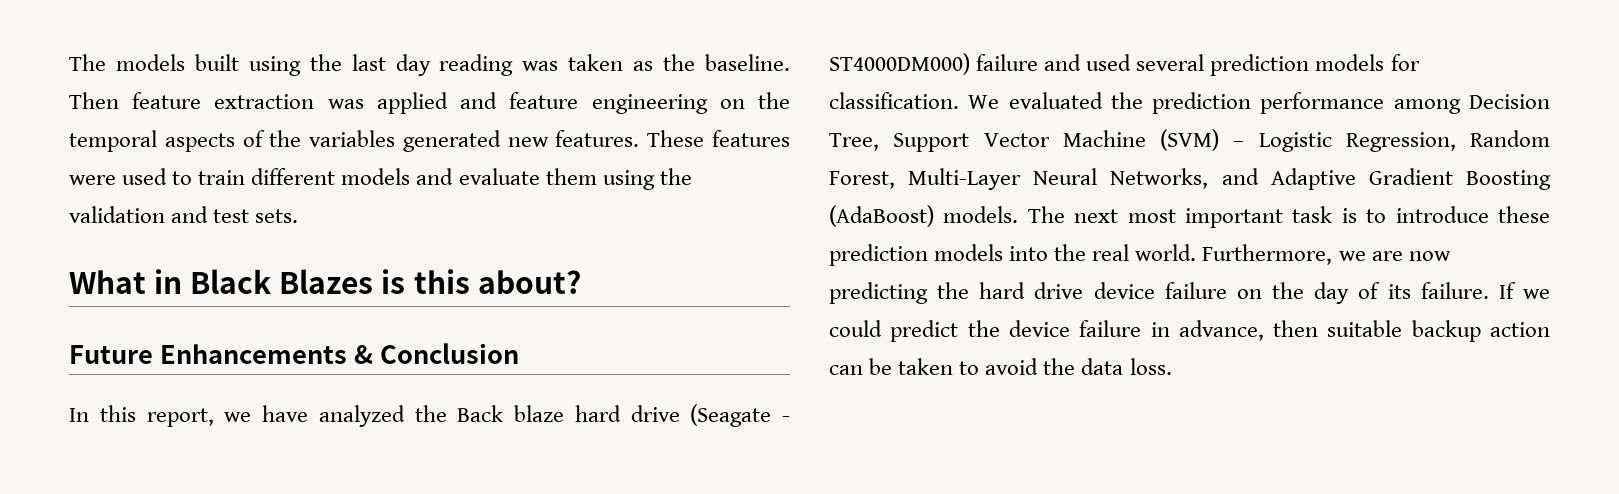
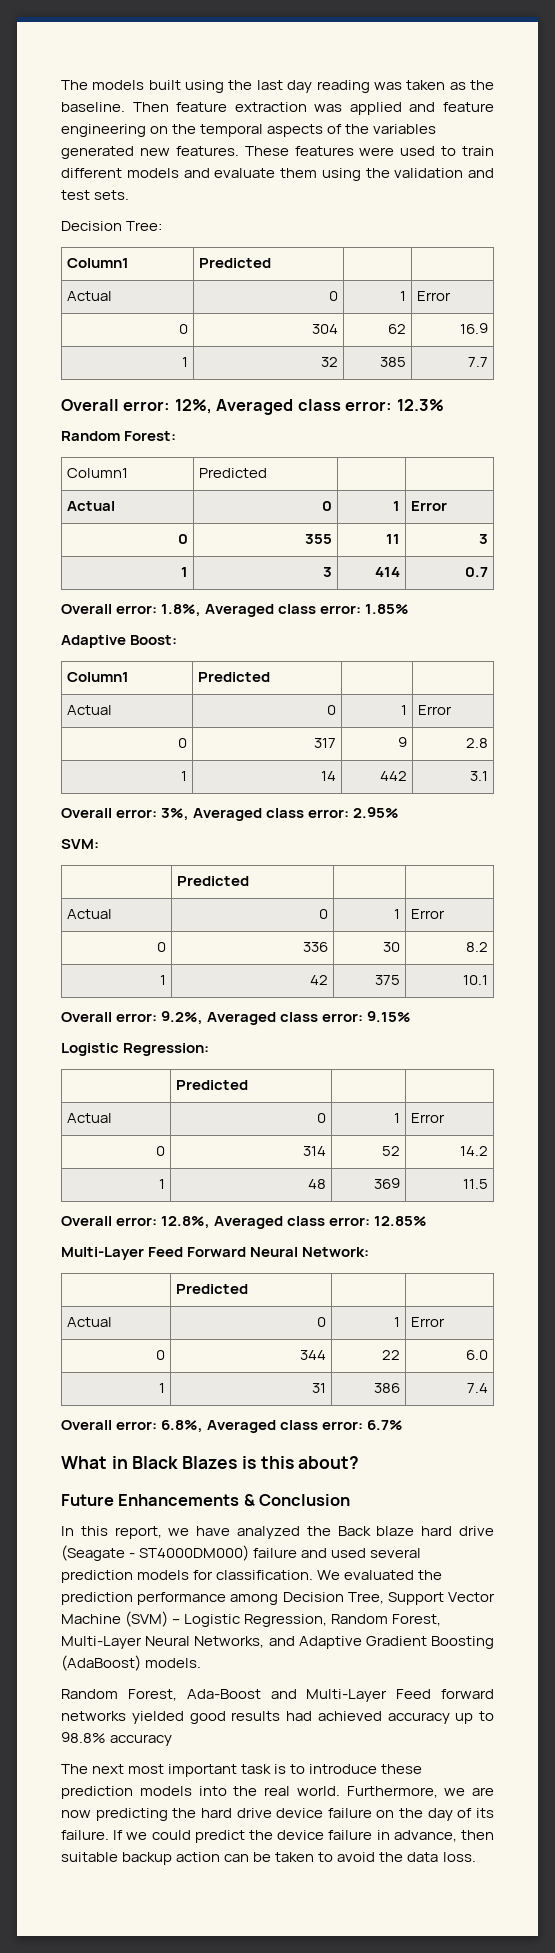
(299, 216) none -> [61,221,163,231] [67,258,130,268] [199,258,272,268] [67,291,113,301] [328,291,338,301] [399,291,406,301] [417,291,452,301] [178,324,188,334] [311,324,338,334] [387,324,406,334] [459,323,488,334] [181,357,188,367] [320,357,338,367] [379,357,406,367] [467,357,488,367] [61,399,444,415] [61,431,177,441] [67,468,129,478] [199,468,268,478] [67,501,116,511] [321,501,332,511] [392,501,400,511] [411,501,448,511] [177,534,188,544] [304,534,332,544] [385,534,400,544] [478,534,488,544] [180,567,188,577] [322,567,332,577] [374,567,400,577] [464,567,488,577] [61,604,410,617] [61,635,178,648] [67,672,130,682] [198,672,271,682] [67,705,113,715] [326,705,336,715] [400,705,407,715] [418,705,453,715] [177,738,187,748] [313,738,336,748] [397,737,407,748] [465,738,488,748] [180,771,187,781] [320,771,336,781] [379,771,407,781] [469,771,488,781] [61,807,400,821] [61,839,99,849] [177,876,250,886] [67,909,113,919] [318,909,328,919] [393,909,400,919] [411,909,446,919] [156,942,166,952] [302,942,328,952] [382,942,400,952] [465,942,488,952] [159,975,166,985] [309,975,328,985] [374,975,400,985] [462,975,488,985] [61,1011,412,1025] [61,1043,210,1056] [176,1080,249,1090] [67,1113,113,1123] [316,1113,326,1123] [393,1113,400,1123] [411,1113,446,1123] [155,1146,165,1156] [302,1146,326,1156] [381,1146,400,1156] [459,1146,488,1156] [158,1179,165,1189] [307,1179,326,1189] [373,1178,400,1189] [462,1179,488,1189] [61,1216,428,1229] [61,1247,370,1260] [176,1284,249,1294] [67,1317,113,1327] [316,1317,326,1327] [393,1317,400,1327] [411,1317,446,1327] [155,1350,165,1360] [299,1350,326,1360] [381,1350,400,1360] [465,1350,488,1360] [158,1383,165,1393] [311,1383,326,1393] [373,1383,400,1393] [466,1383,488,1393] [61,1420,404,1433] // Decision Tree: // Column1 | Predicted | | // Actual | 0 | 1 | Error // 0 | 304 | 62 | 16.9 // 1 | 32 | 385 | 7.7 // Overall error: 12%, Averaged class error: 12.3% // Random Forest: // Column1 | Predicted | | // Actual | 0 | 1 | Error // 0 | 355 | 11 | 3 // 1 | 3 | 414 | 0.7 // Overall error: 1.8%, Averaged class error: 1.85% // Adaptive Boost: // Column1 | Predicted | | // Actual | 0 | 1 | Error // 0 | 317 | 9 | 2.8 // 1 | 14 | 442 | 3.1 // Overall error: 3%, Averaged class error: 2.95% // SVM: // | Predicted | | // Actual | 0 | 1 | Error // 0 | 336 | 30 | 8.2 // 1 | 42 | 375 | 10.1 // Overall error: 9.2%, Averaged class error: 9.15% // Logistic Regression: // | Predicted | | // Actual | 0 | 1 | Error // 0 | 314 | 52 | 14.2 // 1 | 48 | 369 | 11.5 // Overall error: 12.8%, Averaged class error: 12.85% // Multi-Layer Feed Forward Neural Network: // | Predicted | | // Actual | 0 | 1 | Error // 0 | 344 | 22 | 6.0 // 1 | 31 | 386 | 7.4 // Overall error: 6.8%, Averaged class error: 6.7%
(1019, 214) none -> [61,1689,494,1702] [61,1711,494,1724] [61,1732,173,1746] // Random Forest, Ada-Boost and Multi-Layer Feed forward networks yielded good results had achieved accuracy up to 98.8% accuracy //

